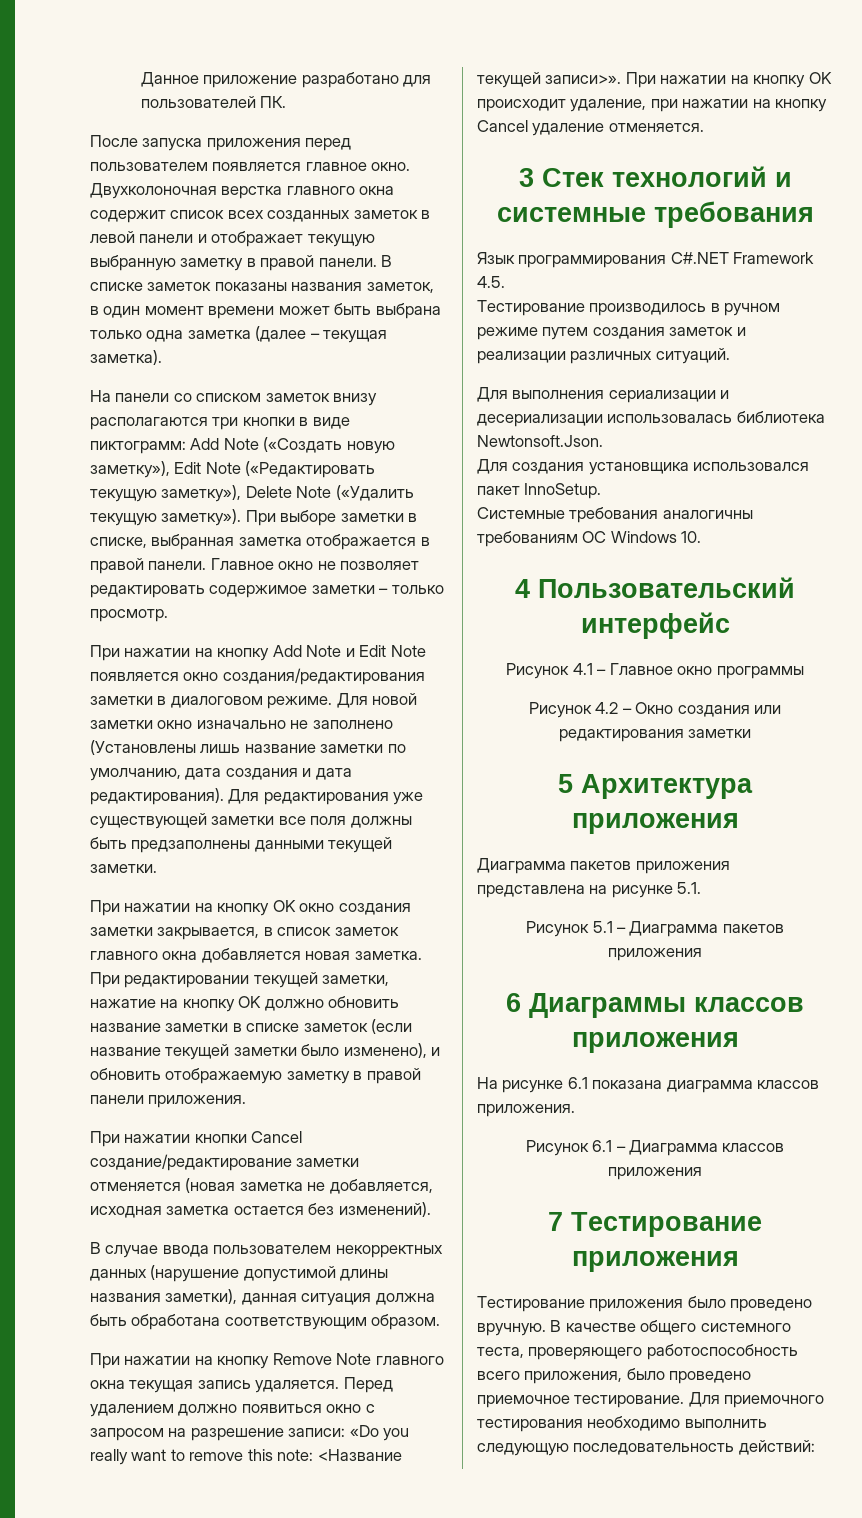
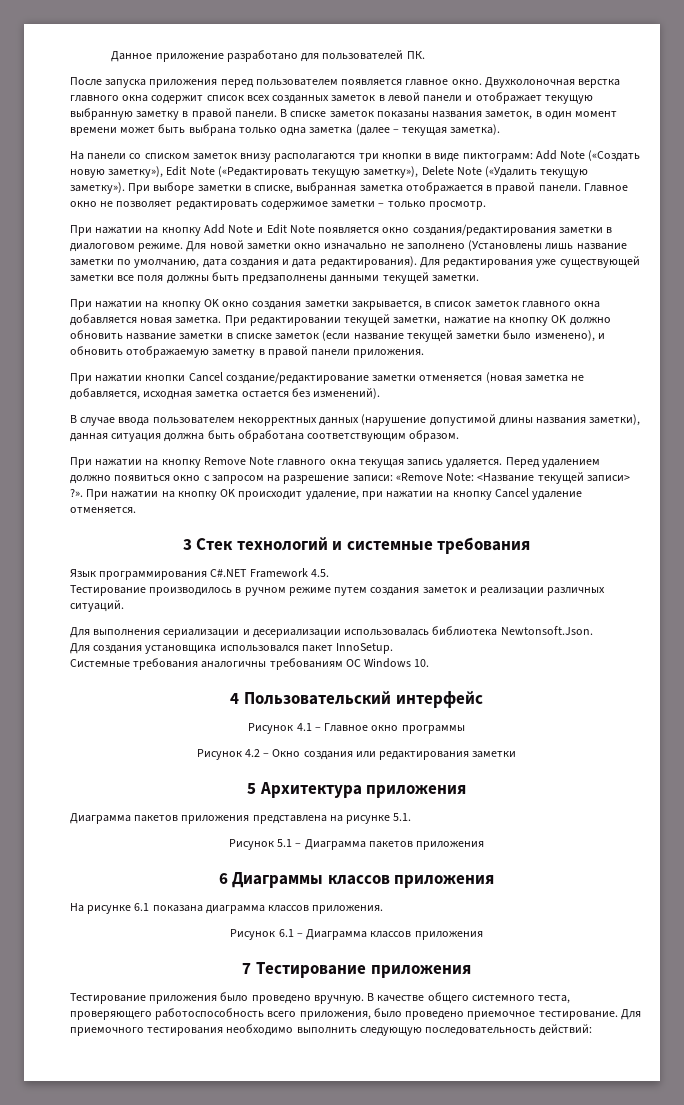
[349,1425,410,1441] [90,1449,402,1465] [477,72,622,88] «Do you really want to remove this note: <Название текущей записи>». -> [395,472,630,484] [70,489,83,497] «Remove Note: <Название текущей записи> ?».

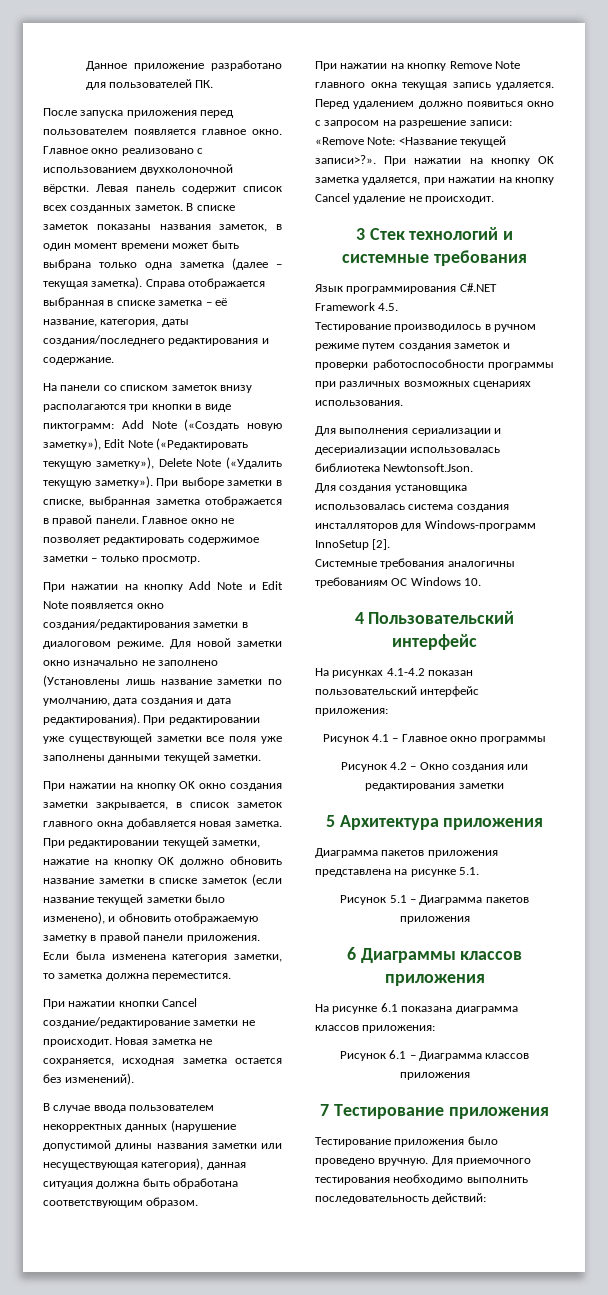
[484,77,621,88] [70,92,593,104] [70,108,277,120] Двухколоночная верстка главного окна содержит список всех созданных заметок в левой панели и отображает текущую выбранную заметку в правой панели. -> [43,146,204,156] [43,164,234,175] [43,184,282,194] [43,205,183,213] Главное окно реализовано с использованием двухколоночной вёрстки. Левая панель содержит список всех созданных заметок.
(501, 129) none -> [145,278,266,289] [43,297,227,308] [43,319,189,327] [43,335,269,346] [43,357,114,365] Справа отображается выбранная в списке заметка – её название, категория, даты создания/последнего редактирования и содержание.
[419,257,534,268] Для редактирования -> [143,715,260,725] При редактировании
[166,272,328,284] должны быть предзаполнены -> [261,736,282,744] [43,755,105,761] уже заполнены
(425, 353) none -> [43,951,282,962] [43,973,232,981] Если была изменена категория заметки, то заметка должна переместится.
[419,372,522,383] отменяется (новая -> [241,1020,255,1026] [43,1037,149,1047] не происходит. Новая
[70,388,140,400] добавляется, -> [43,1058,114,1066] сохраняется,
[589,414,641,426] заметки), -> [211,1143,282,1149] [43,1158,204,1170] заметки или несуществующая категория),
[586,475,630,482] [70,489,359,500] записи> ?». При нажатии на кнопку OK происходит удаление, -> [315,155,554,166] [315,177,421,185] записи>?». При нажатии на кнопку OK заметка удаляется,
[70,507,136,513] отменяется. -> [408,196,495,204] не происходит.
[480,587,606,596] [70,600,124,612] реализации различных ситуаций. -> [315,359,554,370] [315,381,532,389] [315,400,403,406] проверки работоспособности программы при различных возможных сценариях использования.
[219,643,394,654] использовался пакет InnoSetup. -> [315,504,509,512] [315,520,536,531] [315,539,391,550] использовалась система создания инсталляторов для Windows-программ InnoSetup [2].
(483, 699) none -> [315,668,474,678] [315,686,480,697] [315,708,388,716] // На рисунках 4.1-4.2 показан пользовательский интерфейс приложения:
[312,905,384,914] приложения. -> [362,1025,436,1033] приложения:
[367,992,571,1004] [70,1008,618,1020] В качестве общего системного теста, проверяющего работоспособность всего приложения, было проведено приемочное тестирование. -> (429, 1162) none
[359,1027,422,1036] следующую -> (528, 1180) none

